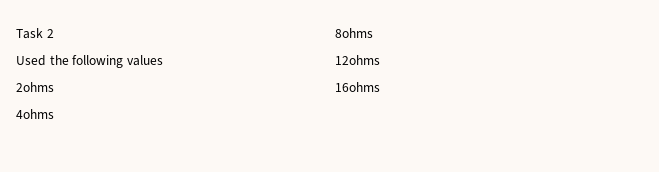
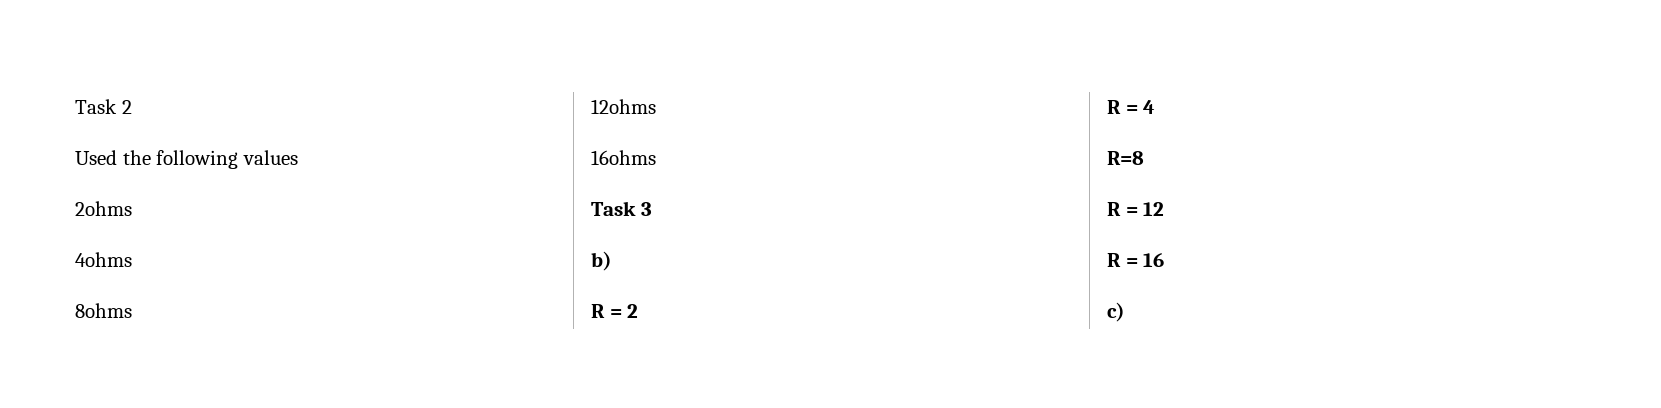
(380, 87) none -> [591,201,652,216] [591,251,612,271] [591,304,639,318] [1107,100,1156,114] [1107,151,1144,165] [1107,202,1165,216] [1107,253,1165,267] [1107,302,1125,322] // Task 3 // b) // R = 2 // R = 4 // R=8 // R = 12 // R = 16 // c)

